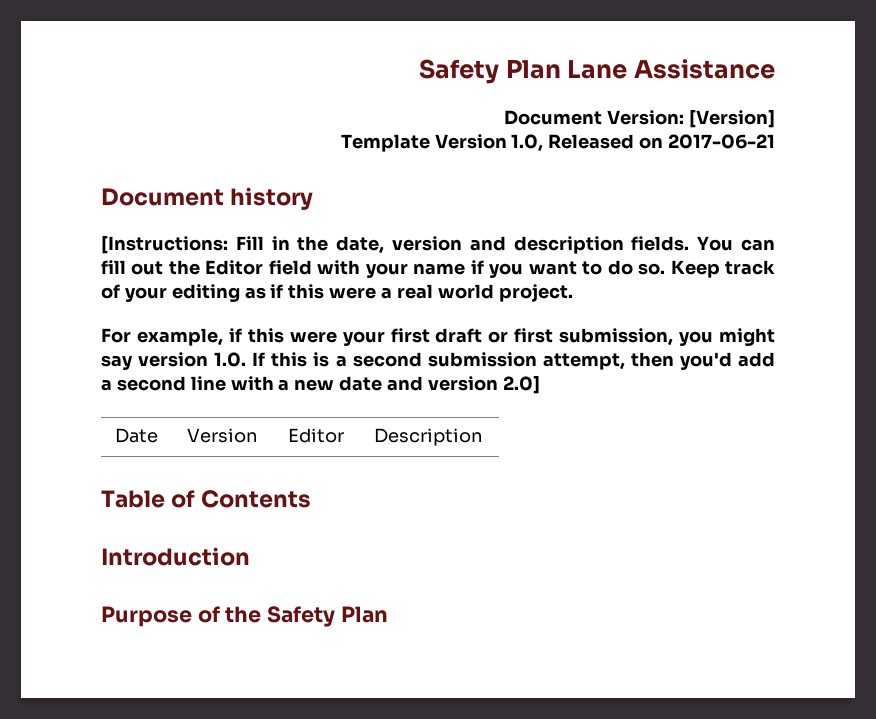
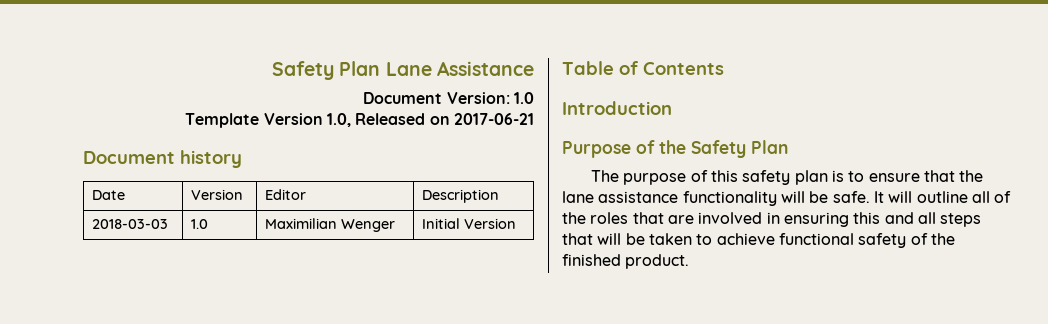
[689,110,775,128] [Version] -> [514,92,534,104] 1.0
[101,236,775,254] [101,260,776,278] [101,284,573,302] [101,328,775,346] [101,352,776,370] [101,376,540,394] [115,428,159,443] [187,428,259,443] [288,428,345,443] [374,428,484,446] // [Instructions: Fill in the date, version and description fields. You can fill out the Editor field with your name if you want to do so. Keep track of your editing as if this were a real world project. // For example, if this were your first draft or first submission, you might say version 1.0. If this is a second submission attempt, then you'd add a second line with a new date and version 2.0] // Date | Version | Editor | Description -> [91,190,125,200] [190,189,243,200] [264,189,306,200] [421,189,499,203] [91,219,168,229] [190,219,208,229] [264,218,395,232] [421,218,516,229] // Date | Version | Editor | Description // 2018-03-03 | 1.0 | Maximilian Wenger | Initial Version
(388, 614) none -> [591,170,984,185] [562,191,1012,206] [562,212,982,227] [562,233,955,248] [562,254,690,269] // The purpose of this safety plan is to ensure that the lane assistance functionality will be safe. It will outline all of the roles that are involved in ensuring this and all steps that will be taken to achieve functional safety of the finished product.

